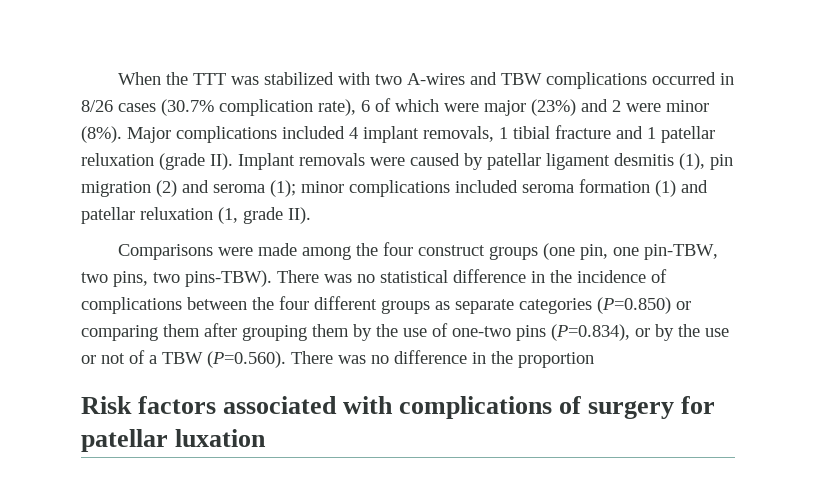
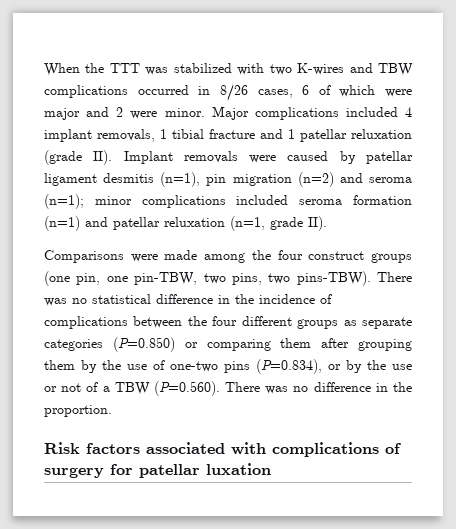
[406,73,465,85] A-wires -> [297,63,345,75] K-wires
[118,99,356,116] cases (30.7% complication rate), -> [257,89,293,98] cases,
[531,99,576,116] (23%) -> (80, 114) none
[666,100,709,112] [81,126,122,143] minor (8%). -> [164,108,205,117] minor.
[679,153,705,170] (1), -> [160,172,201,187] (n=1),
[156,180,177,197] (2) -> [297,172,334,187] (n=2)
[270,180,296,197] (1); -> [44,194,84,209] (n=1);
[655,180,676,197] (1) -> [44,216,80,231] (n=1)
[218,207,238,224] (1, -> [230,216,265,231] (n=1,
[518,352,594,368] proportion -> [44,405,112,417] proportion.

